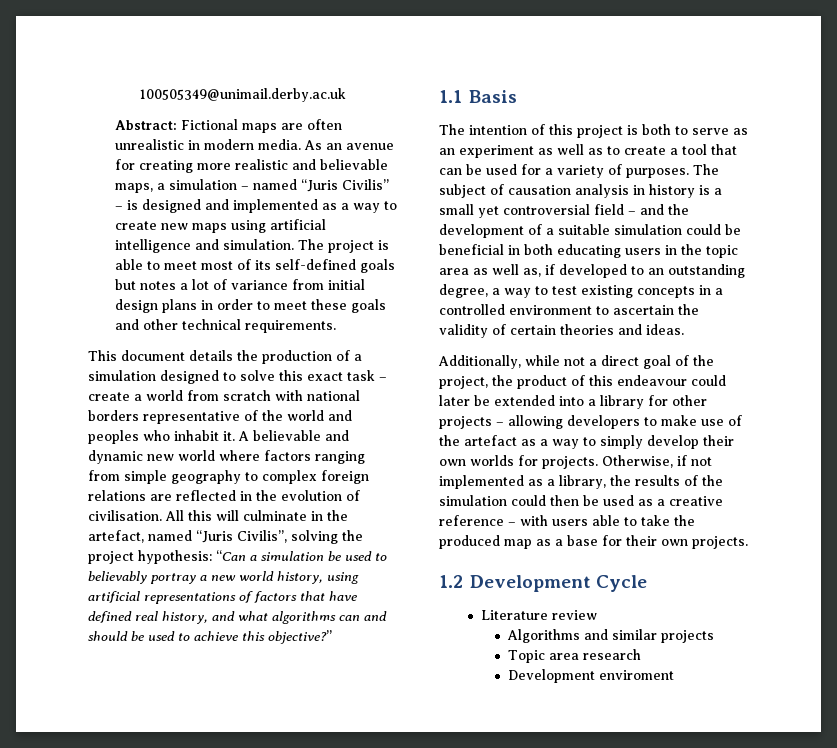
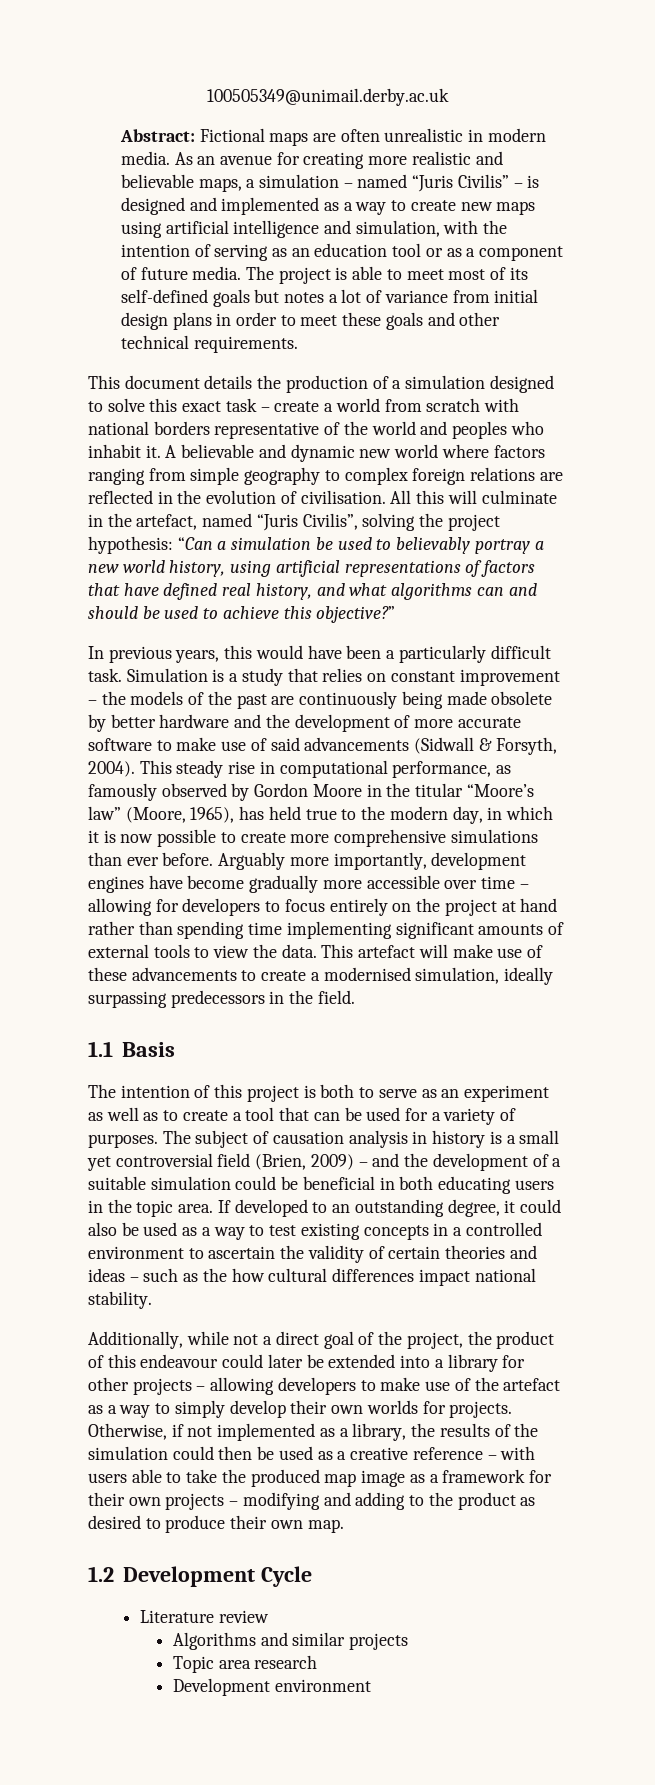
[222,239,294,250] simulation. -> [355,220,508,237] [120,243,564,261] [120,266,242,280] simulation, with the intention of serving as an education tool or as a component of future media.
(332, 637) none -> [88,645,551,663] [88,668,560,686] [88,691,553,709] [88,714,521,732] [88,737,557,755] [88,760,512,778] [88,783,534,801] [88,806,553,824] [88,829,538,847] [88,852,527,870] [88,875,529,893] [88,898,558,916] [88,921,565,939] [88,944,543,958] [88,967,554,985] [88,990,355,1008] // In previous years, this would have been a particularly difficult task. Simulation is a study that relies on constant improvement – the models of the past are continuously being made obsolete by better hardware and the development of more accurate software to make use of said advancements (Sidwall & Forsyth, 2004). This steady rise in computational performance, as famously observed by Gordon Moore in the titular “Moore’s law” (Moore, 1965), has held true to the modern day, in which it is now possible to create more comprehensive simulations than ever before. Arguably more importantly, development engines have become gradually more accessible over time – allowing for developers to focus entirely on the project at hand rather than spending time implementing significant amounts of external tools to view the data. This artefact will make use of these advancements to create a modernised simulation, ideally surpassing predecessors in the field.
(624, 209) none -> [255,1154,354,1170] (Brien, 2009)
[439,264,555,277] area as well as, if -> [178,1200,231,1213] area. If
(488, 291) none -> [504,1199,561,1213] [88,1222,198,1236] it could also be used as
[646,324,684,335] ideas. -> [88,1268,536,1286] [88,1291,152,1309] ideas – such as the how cultural differences impact national stability.
[536,535,598,546] as a base -> [361,1469,526,1487] image as a framework
[692,536,748,549] projects. -> [165,1492,536,1510] [88,1515,344,1533] projects – modifying and adding to the product as desired to produce their own map.
[598,670,674,680] enviroment -> [274,1679,371,1692] environment

